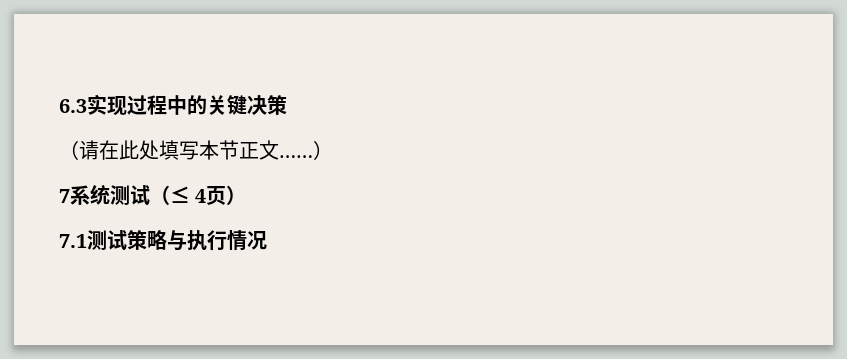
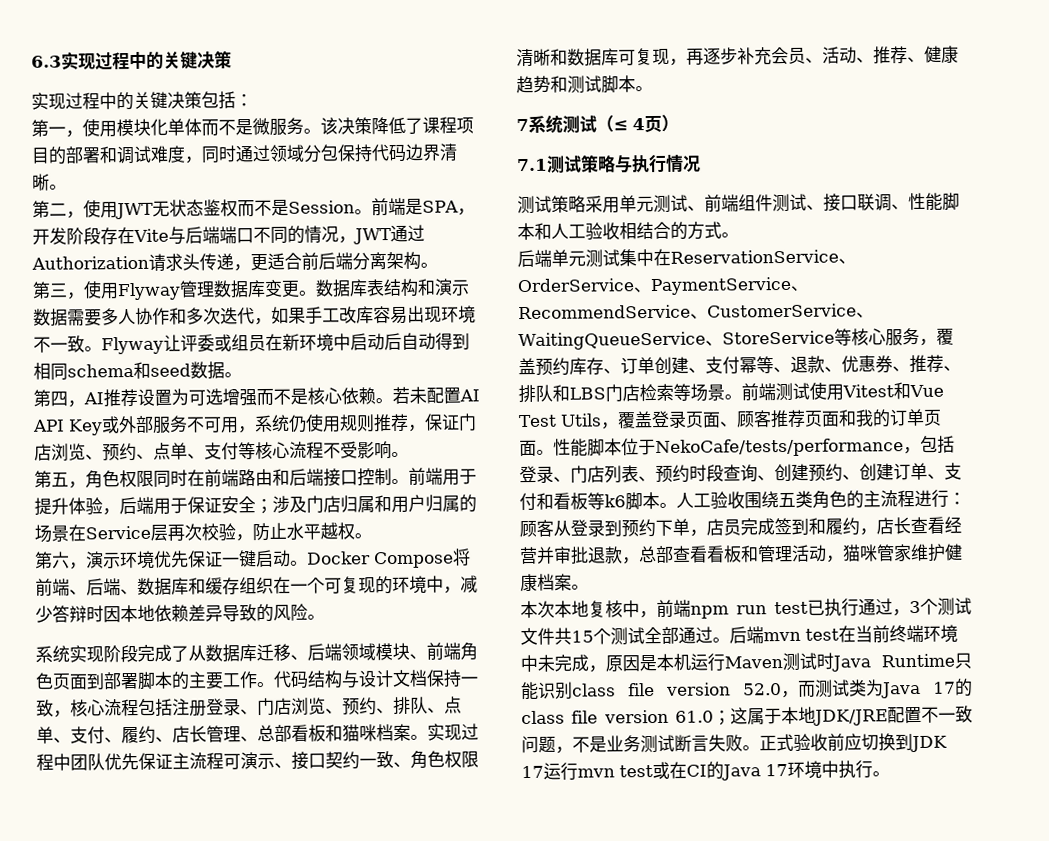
[59,140,333,160] （请在此处填写本节正文……） -> [31,91,253,111] [31,116,474,138] [31,143,458,165] [32,173,67,191] [32,197,475,220] [32,224,425,245] [31,251,438,272] [32,278,470,301] [33,305,476,327] [33,332,470,355] [33,361,242,381] [33,386,480,408] [32,413,477,436] [34,441,409,462] [34,467,477,489] [34,494,477,516] [34,522,372,543] [34,548,471,570] [35,575,478,597] [35,603,325,623] [35,642,478,663] [35,669,479,690] [36,696,462,718] [36,723,479,745] [36,750,479,771] [516,45,959,68] [516,75,653,94] 实现过程中的关键决策包括： // 第一，使用模块化单体而不是微服务。该决策降低了课程项目的部署和调试难度，同时通过领域分包保持代码边界清晰。 // 第二，使用JWT无状态鉴权而不是Session。前端是SPA，开发阶段存在Vite与后端端口不同的情况，JWT通过Authorization请求头传递，更适合前后端分离架构。 // 第三，使用Flyway管理数据库变更。数据库表结构和演示数据需要多人协作和多次迭代，如果手工改库容易出现环境不一致。Flyway让评委或组员在新环境中启动后自动得到相同schema和seed数据。 // 第四，AI推荐设置为可选增强而不是核心依赖。若未配置AI API Key或外部服务不可用，系统仍使用规则推荐，保证门店浏览、预约、点单、支付等核心流程不受影响。 // 第五，角色权限同时在前端路由和后端接口控制。前端用于提升体验，后端用于保证安全；涉及门店归属和用户归属的场景在Service层再次校验，防止水平越权。 // 第六，演示环境优先保证一键启动。Docker Compose将前端、后端、数据库和缓存组织在一个可复现的环境中，减少答辩时因本地依赖差异导致的风险。 // 系统实现阶段完成了从数据库迁移、后端领域模块、前端角色页面到部署脚本的主要工作。代码结构与设计文档保持一致，核心流程包括注册登录、门店浏览、预约、排队、点单、支付、履约、店长管理、总部看板和猫咪档案。实现过程中团队优先保证主流程可演示、接口契约一致、角色权限清晰和数据库可复现，再逐步补充会员、活动、推荐、健康趋势和测试脚本。
(267, 240) none -> [517,192,960,215] [517,221,739,241] [517,248,856,268] [517,276,809,296] [518,303,874,320] [518,327,954,351] [518,354,961,376] [518,381,944,404] [518,408,942,430] [519,435,955,457] [519,462,962,484] [519,489,966,512] [519,516,962,538] [519,543,963,565] [520,573,589,593] [520,597,972,619] [520,624,958,646] [520,652,972,673] [521,678,973,701] [521,705,973,726] [521,733,947,754] [521,760,890,781] // 测试策略采用单元测试、前端组件测试、接口联调、性能脚本和人工验收相结合的方式。 // 后端单元测试集中在ReservationService、OrderService、PaymentService、RecommendService、CustomerService、WaitingQueueService、StoreService等核心服务，覆盖预约库存、订单创建、支付幂等、退款、优惠券、推荐、排队和LBS门店检索等场景。前端测试使用Vitest和Vue Test Utils，覆盖登录页面、顾客推荐页面和我的订单页面。性能脚本位于NekoCafe/tests/performance，包括登录、门店列表、预约时段查询、创建预约、创建订单、支付和看板等k6脚本。人工验收围绕五类角色的主流程进行：顾客从登录到预约下单，店员完成签到和履约，店长查看经营并审批退款，总部查看看板和管理活动，猫咪管家维护健康档案。 // 本次本地复核中，前端npm run test已执行通过，3个测试文件共15个测试全部通过。后端mvn test在当前终端环境中未完成，原因是本机运行Maven测试时Java Runtime只能识别class file version 52.0，而测试类为Java 17的class file version 61.0；这属于本地JDK/JRE配置不一致问题，不是业务测试断言失败。正式验收前应切换到JDK 17运行mvn test或在CI的Java 17环境中执行。

